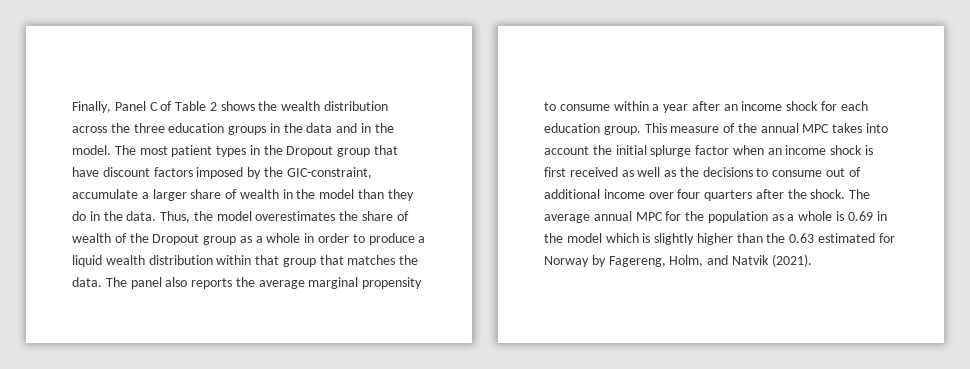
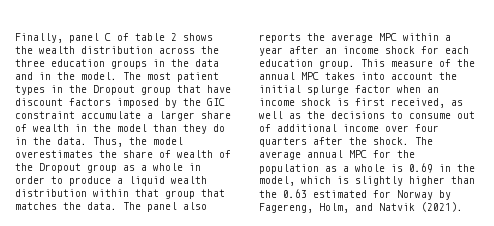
[114,101,146,111] Panel -> [69,33,99,43] panel
[175,101,207,111] Table -> [135,33,165,41] table
[286,167,372,179] GIC-constraint, -> [207,98,225,106] [15,111,75,119] GIC constraint
[308,277,423,289] [544,102,610,111] marginal propensity to consume -> [379,33,397,41] MPC
[569,167,618,177] received -> [391,98,445,108] received,
[566,233,602,243] model -> [259,176,295,186] model,

